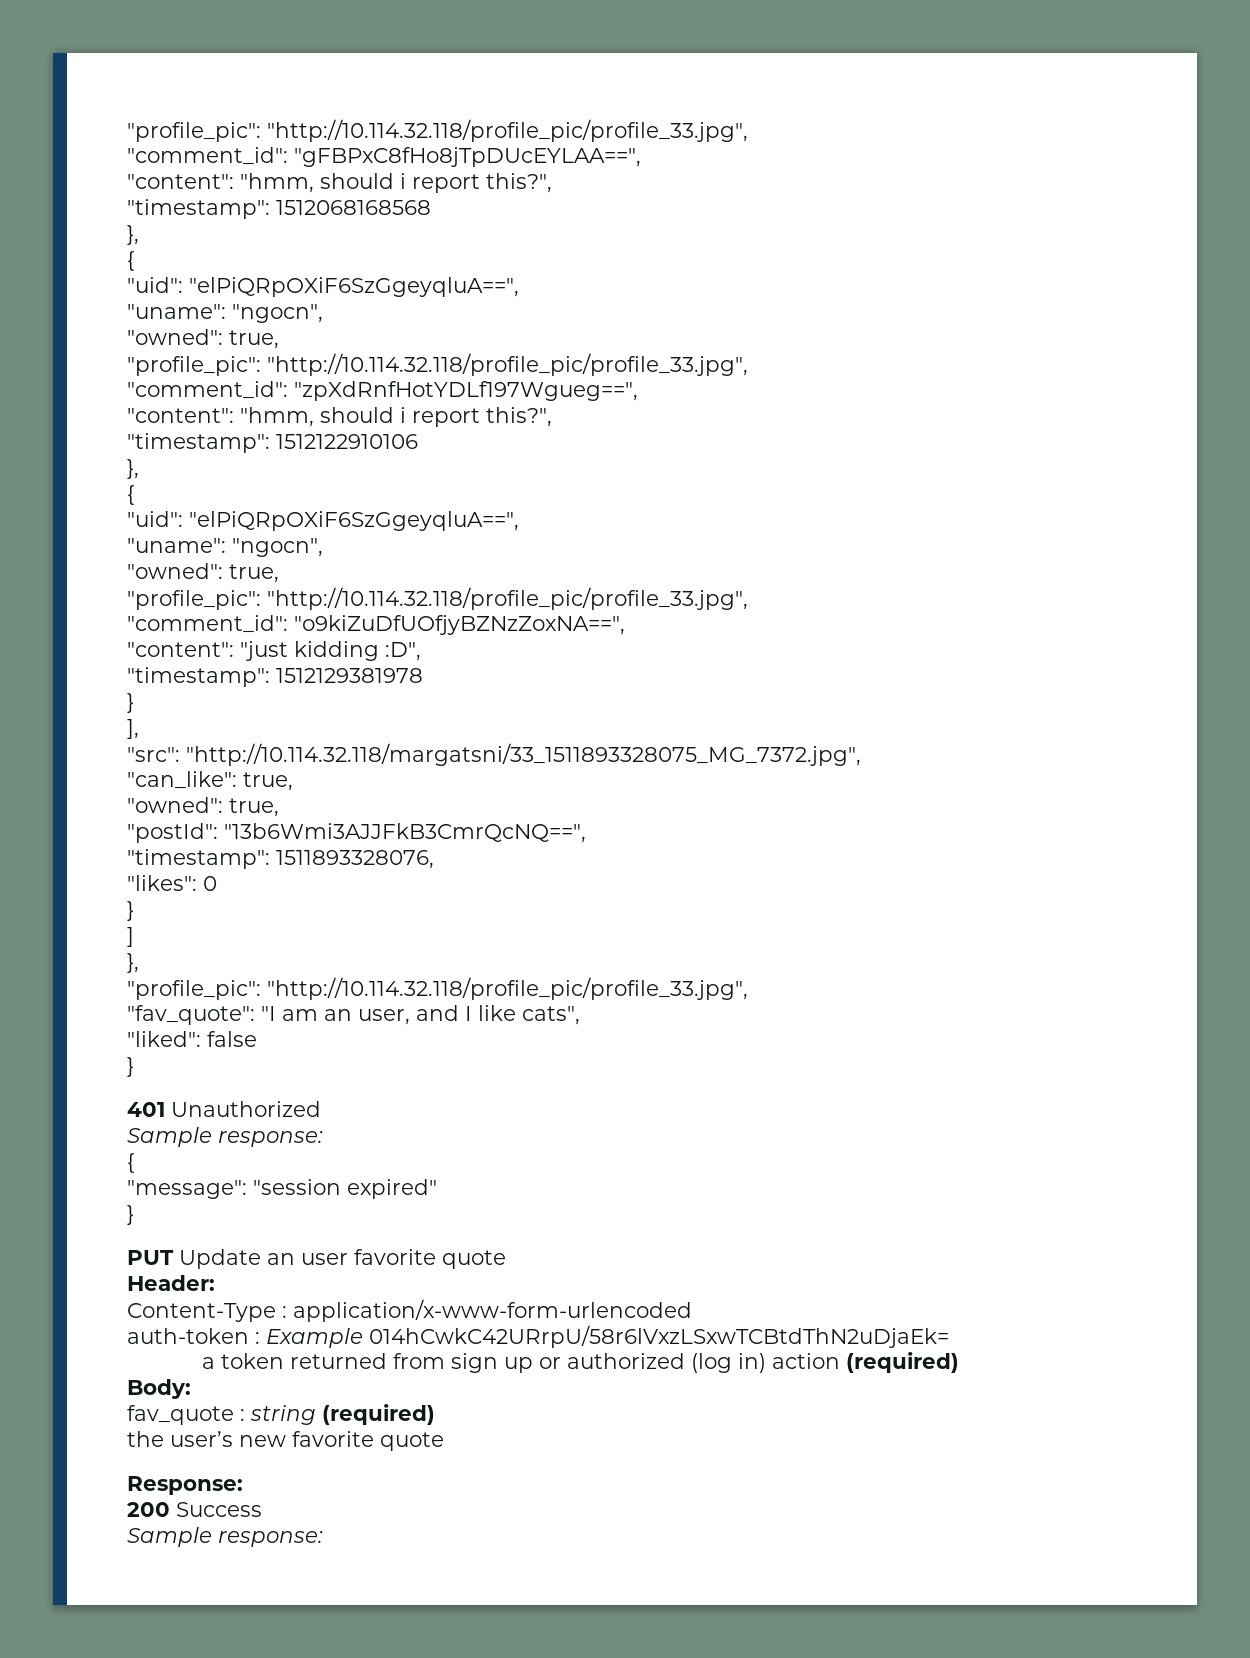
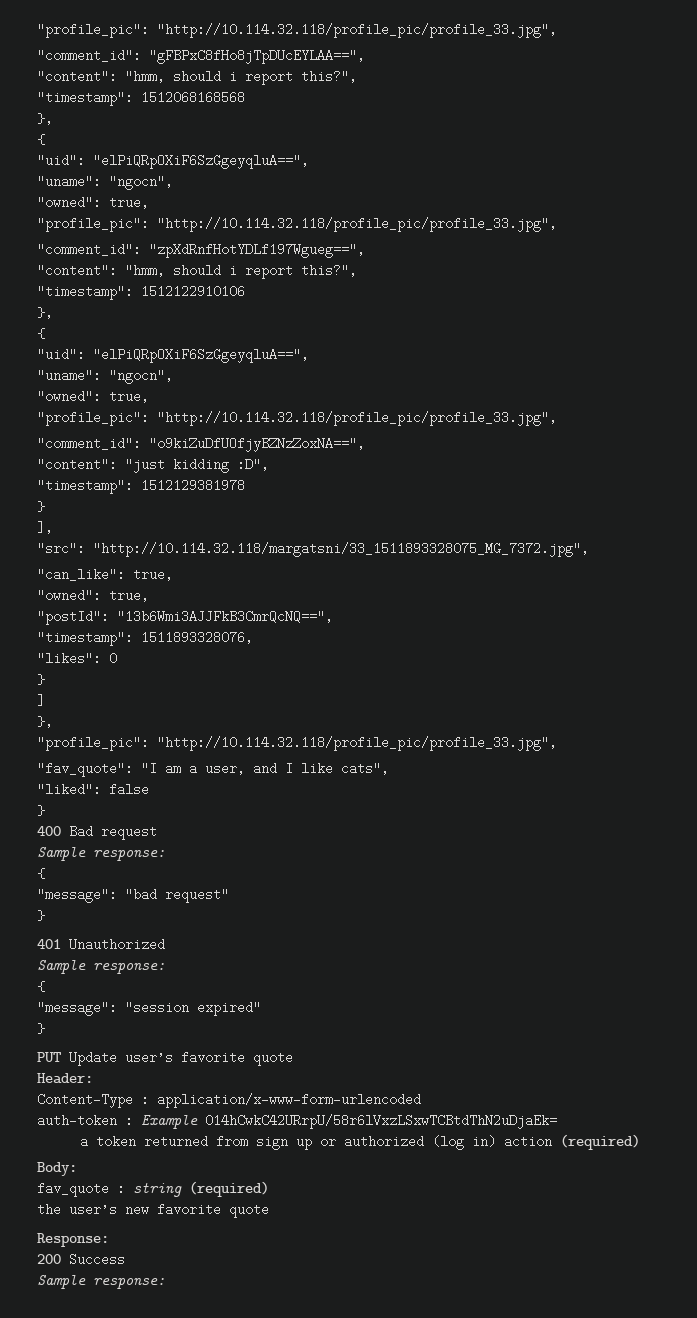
[324,1009,352,1021] an -> [189,762,197,775] a
(134, 1067) none -> [37,825,157,840] [37,847,165,861] [37,868,45,879] [37,888,229,903] [37,910,45,921] // 400 Bad request // Sample response: // { // "message": "bad request" // }
[267,1253,348,1265] an user -> [125,1051,173,1064] user’s

